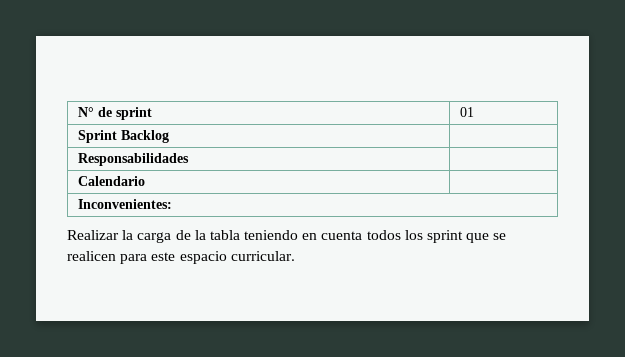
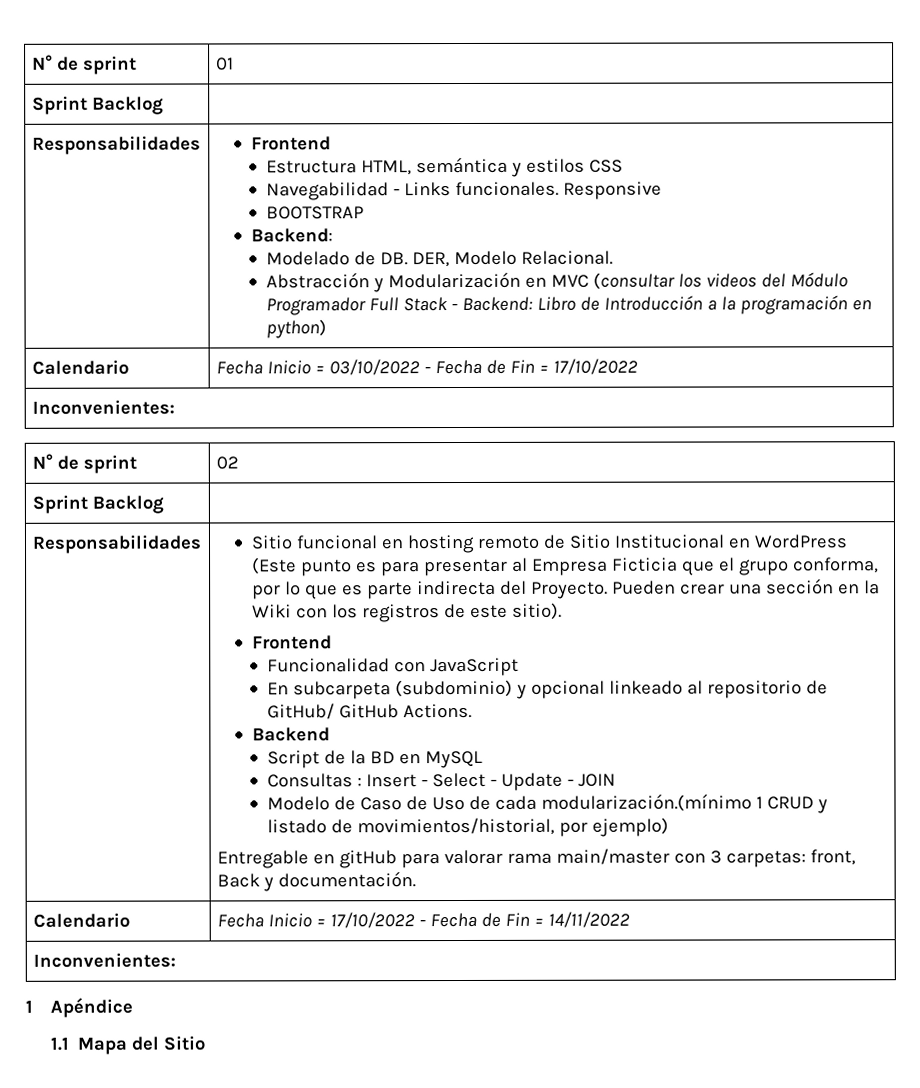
[78,176,146,186] [78,199,173,209] [67,230,507,243] [67,251,295,264] // Calendario | // Inconvenientes: // Realizar la carga de la tabla teniendo en cuenta todos los sprint que se realicen para este espacio curricular. -> [250,136,331,151] [265,156,623,177] [265,181,662,201] [265,206,364,220] [250,228,333,243] [265,250,613,268] [265,271,848,293] [265,295,872,316] [265,319,327,339] [31,359,129,375] [215,358,638,376] [31,399,175,415] [31,453,137,474] [215,456,239,470] [31,494,164,514] [31,534,202,554] [250,534,848,554] [251,557,879,577] [251,578,880,600] [251,602,562,623] [251,635,332,650] [266,657,519,677] [266,679,828,700] [266,703,472,720] [251,727,330,742] [266,750,483,769] [266,772,616,791] [266,793,828,814] [266,817,669,837] [216,848,856,869] [216,871,416,892] [32,912,130,928] [216,911,630,929] [32,952,176,968] [25,997,133,1018] [49,1035,205,1055] Frontend // Estructura HTML, semántica y estilos CSS // Navegabilidad - Links funcionales. Responsive // BOOTSTRAP // Backend: // Modelado de DB. DER, Modelo Relacional. // Abstracción y Modularización en MVC (consultar los videos del Módulo Programador Full Stack - Backend: Libro de Introducción a la programación en python) // Calendario | Fecha Inicio = 03/10/2022 - Fecha de Fin = 17/10/2022 // Inconvenientes: // N° de sprint | 02 // Sprint Backlog | // Responsabilidades | Sitio funcional en hosting remoto de Sitio Institucional en WordPress (Este punto es para presentar al Empresa Ficticia que el grupo conforma, por lo que es parte indirecta del Proyecto. Pueden crear una sección en la Wiki con los registros de este sitio). // Frontend // Funcionalidad con JavaScript // En subcarpeta (subdominio) y opcional linkeado al repositorio de GitHub/ GitHub Actions. // Backend // Script de la BD en MySQL // Consultas : Insert - Select - Update - JOIN // Modelo de Caso de Uso de cada modularización.(mínimo 1 CRUD y listado de movimientos/historial, por ejemplo) // Entregable en gitHub para valorar rama main/master con 3 carpetas: front, Back y documentación. // Calendario | Fecha Inicio = 17/10/2022 - Fecha de Fin = 14/11/2022 // Inconvenientes: // 1 Apéndice // 1.1 Mapa del Sitio

